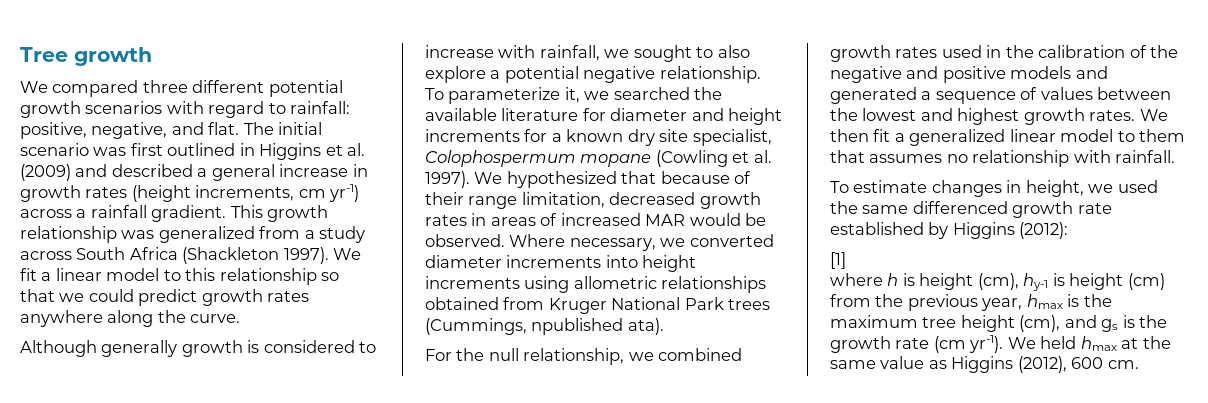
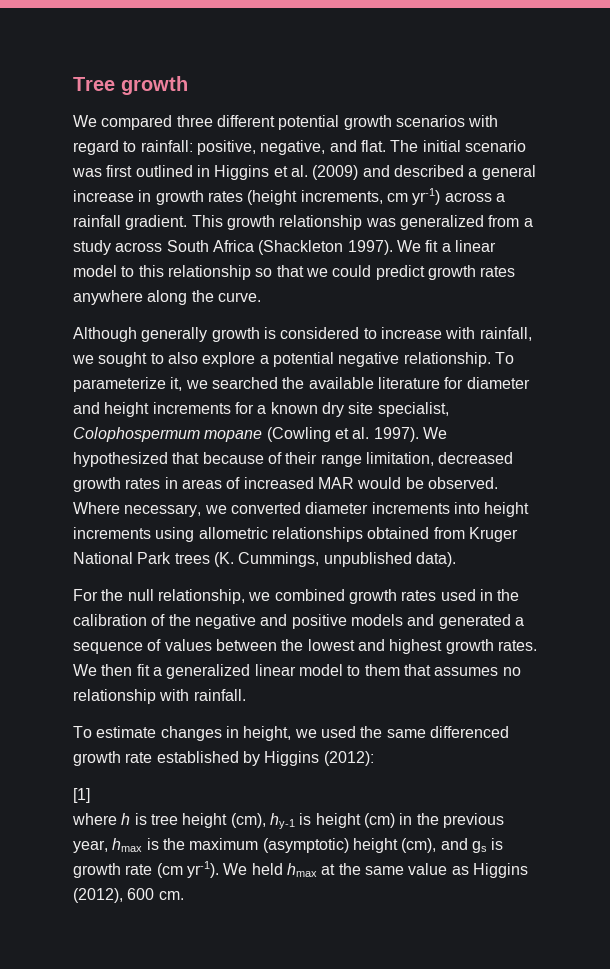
[425,318,664,335] (Cummings, npublished ata). -> [213,552,456,567] (K. Cummings, unpublished data).
(915, 279) none -> [150,814,178,825] tree
[830,294,871,307] from -> [399,813,413,825] in
[922,317,957,328] tree -> [262,838,349,853] (asymptotic)
[1139,315,1168,328] the -> (504, 844) none

